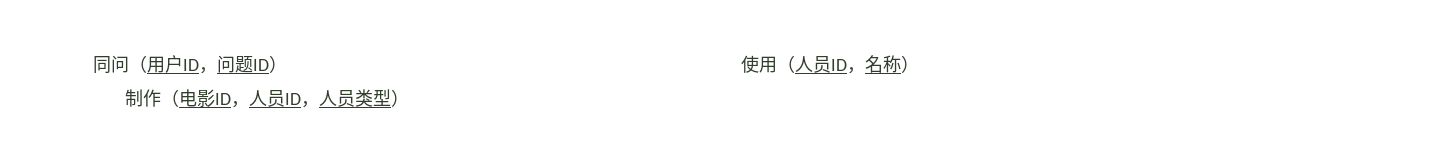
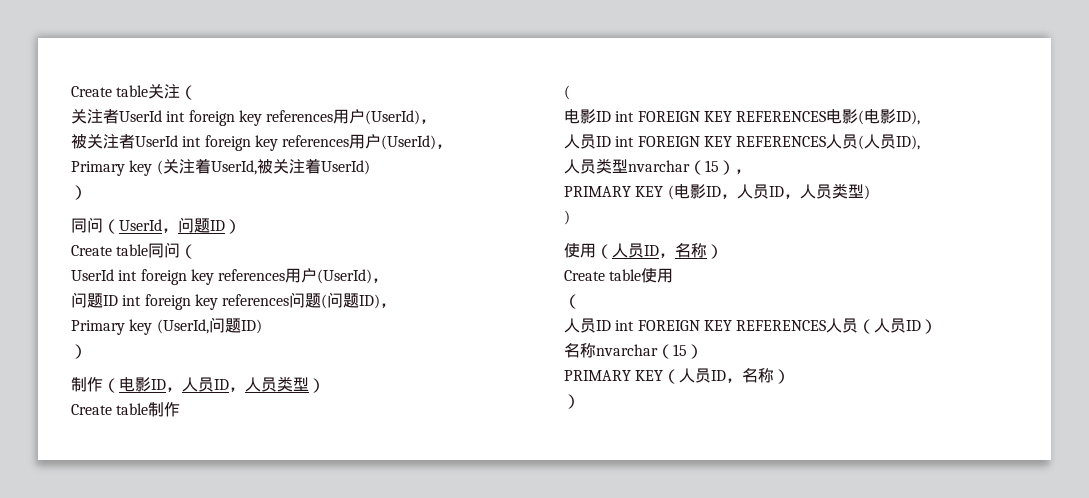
[93,55,269,74] 同问（用户ID，问题ID -> [71,84,197,100] [71,109,437,126] [71,134,453,151] [71,158,370,176] [71,185,87,200] [71,217,241,234] [71,242,197,259] [71,268,389,285] [71,292,397,310] [71,317,262,335] Create table关注（ // 关注者UserId int foreign key references用户(UserId)， // 被关注者UserId int foreign key references用户(UserId)， // Primary key (关注着UserId,被关注着UserId) // ） // 同问（UserId，问题ID） // Create table同问（ // UserId int foreign key references用户(UserId)， // 问题ID int foreign key references问题(问题ID)， // Primary key (UserId,问题ID) //
(410, 98) none -> [71,402,181,417] [564,85,570,100] [564,109,921,125] [564,134,921,150] [564,158,751,175] [564,183,870,200] [564,210,570,225] // Create table制作 // ( // 电影ID int FOREIGN KEY REFERENCES电影(电影ID), // 人员ID int FOREIGN KEY REFERENCES人员(人员ID), // 人员类型nvarchar（15）， // PRIMARY KEY (电影ID，人员ID，人员类型) // )
(919, 64) none -> [564,268,674,283] [564,294,580,309] [564,318,938,334] [564,343,703,359] [564,368,791,384] [564,394,580,409] // Create table使用 // （ // 人员ID int FOREIGN KEY REFERENCES人员（人员ID） // 名称nvarchar（15） // PRIMARY KEY（人员ID，名称） // ）

